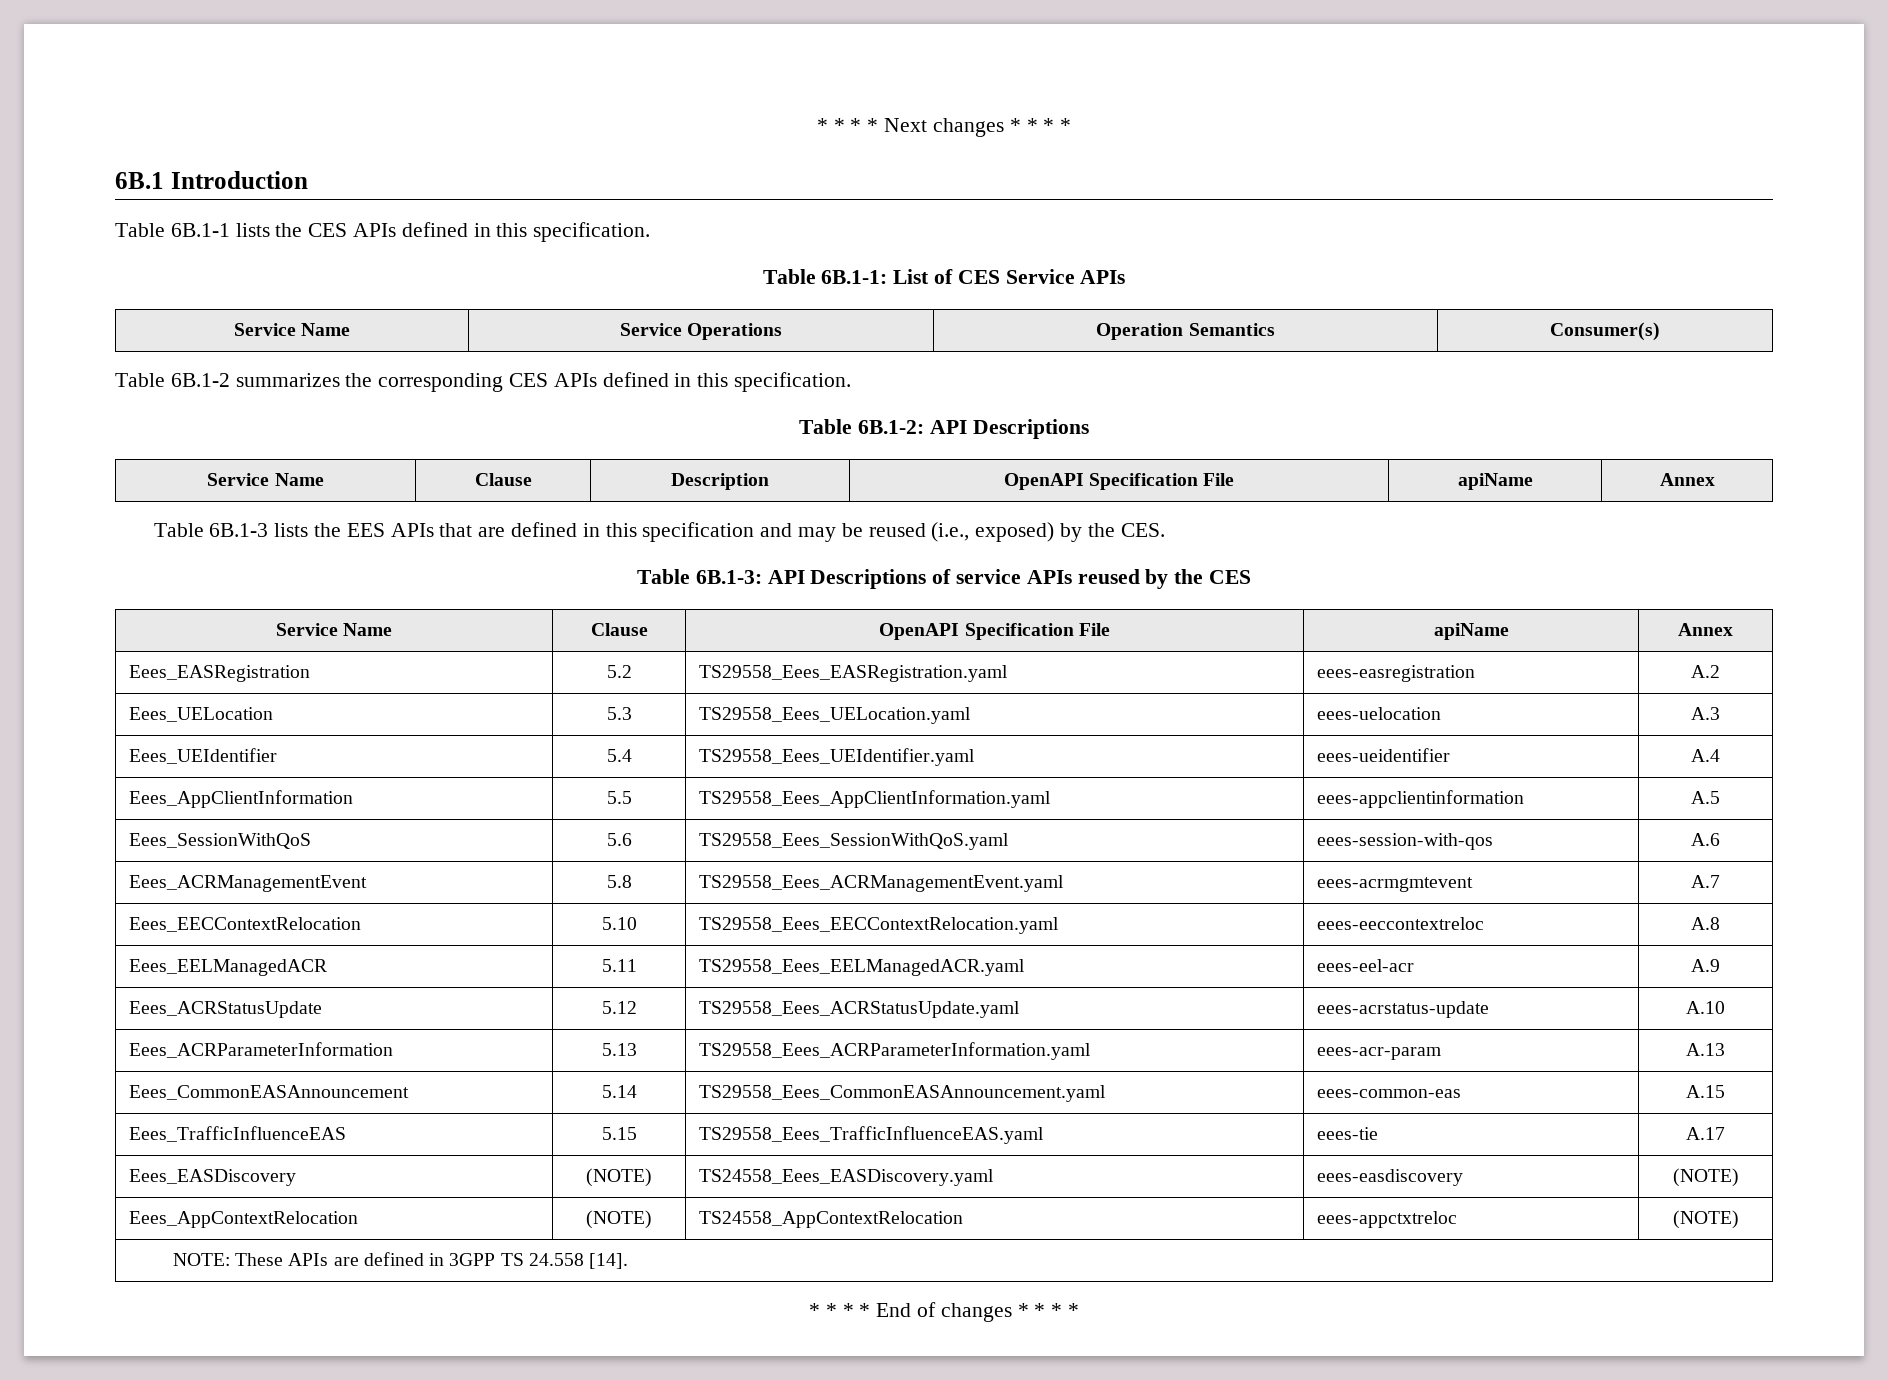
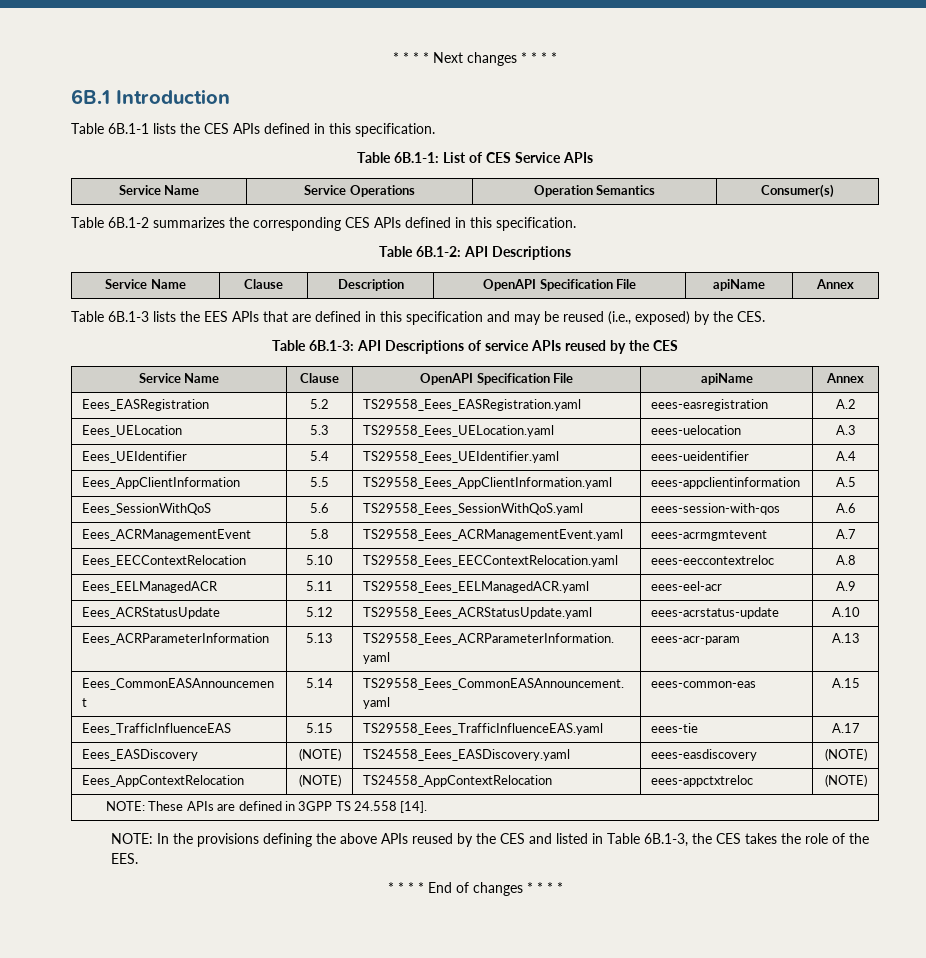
(629, 1261) none -> [110,833,869,847] [110,853,138,864] // NOTE: In the provisions defining the above APIs reused by the CES and listed in Table 6B.1-3, the CES takes the role of the EES.

